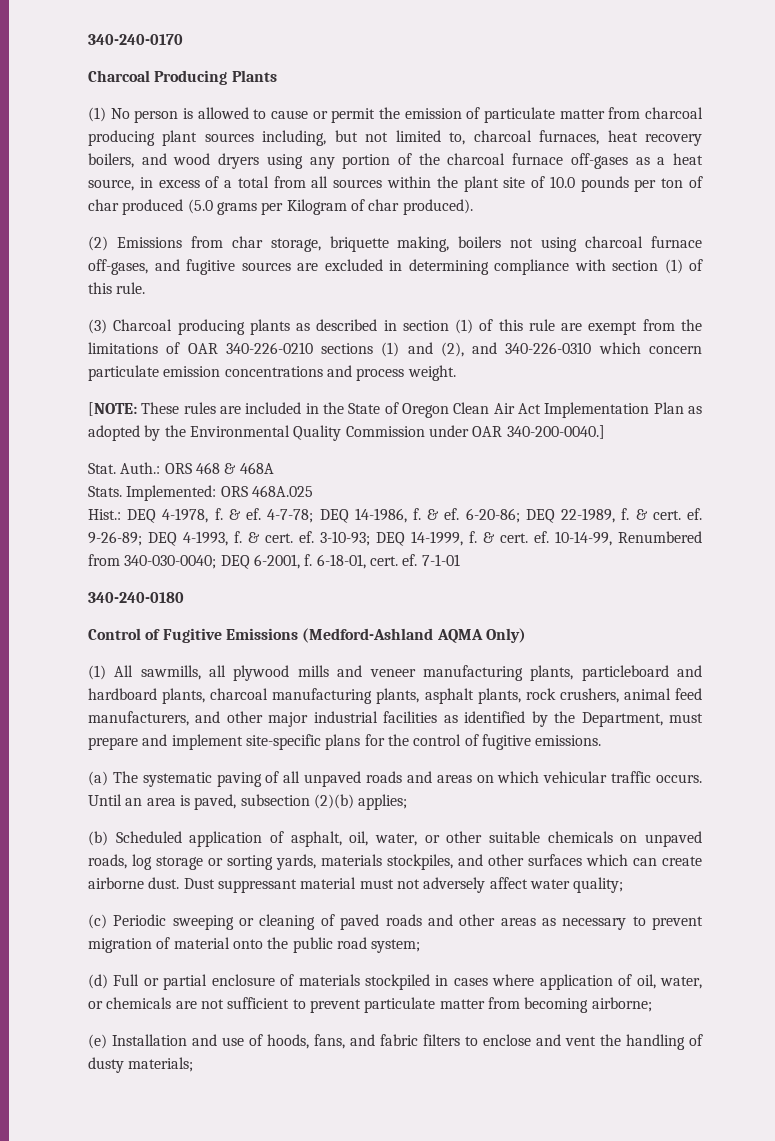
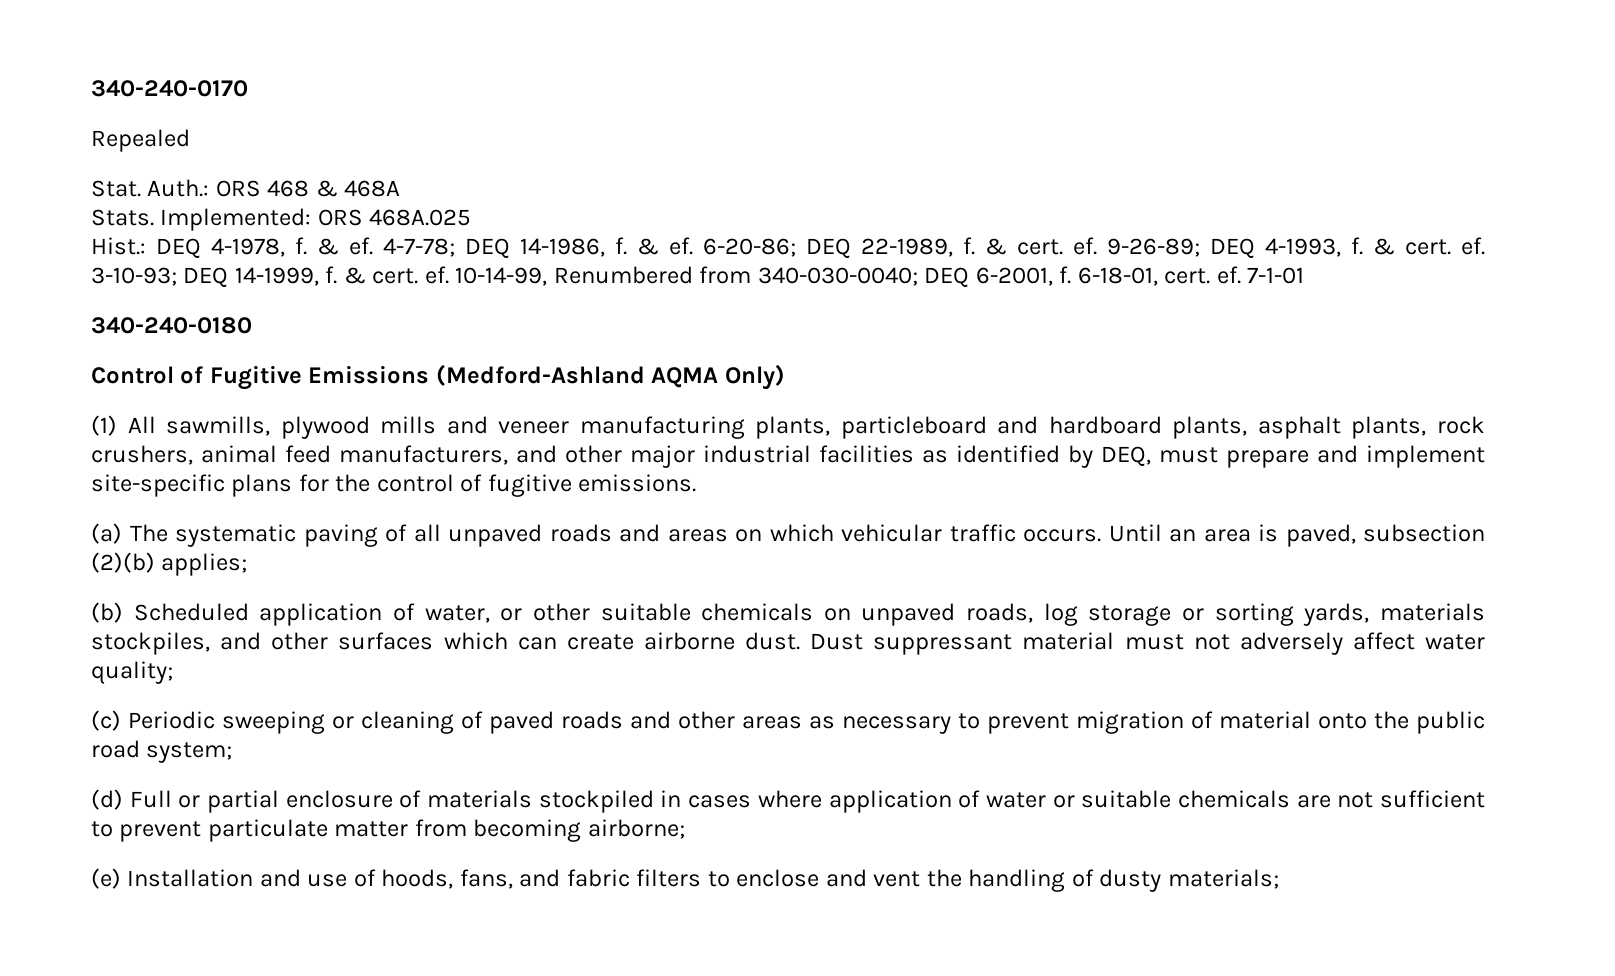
[88,70,277,85] [88,107,703,123] [88,130,702,146] [88,153,703,169] [88,176,703,192] [88,199,473,215] [88,236,703,252] [88,259,703,275] [88,282,146,294] [88,319,702,335] [88,342,702,357] [88,365,456,381] [88,402,702,418] [88,425,605,441] Charcoal Producing Plants // (1) No person is allowed to cause or permit the emission of particulate matter from charcoal producing plant sources including, but not limited to, charcoal furnaces, heat recovery boilers, and wood dryers using any portion of the charcoal furnace off-gases as a heat source, in excess of a total from all sources within the plant site of 10.0 pounds per ton of char produced (5.0 grams per Kilogram of char produced). // (2) Emissions from char storage, briquette making, boilers not using charcoal furnace off-gases, and fugitive sources are excluded in determining compliance with section (1) of this rule. // (3) Charcoal producing plants as described in section (1) of this rule are exempt from the limitations of OAR 340-226-0210 sections (1) and (2), and 340-226-0310 which concern particulate emission concentrations and process weight. // [NOTE: These rules are included in the State of Oregon Clean Air Act Implementation Plan as adopted by the Environmental Quality Commission under OAR 340-200-0040.] -> [91,129,190,152] Repealed
[209,665,227,677] all -> (271, 426) none
[210,688,420,704] charcoal manufacturing plants, -> (1248, 427) none
[554,711,663,727] the Department, -> [1101,446,1151,467] DEQ,
[290,831,369,847] asphalt, oil, -> (415, 612) none
[636,974,703,989] [88,1001,103,1009] oil, water, or -> [985,790,1172,808] water or suitable

